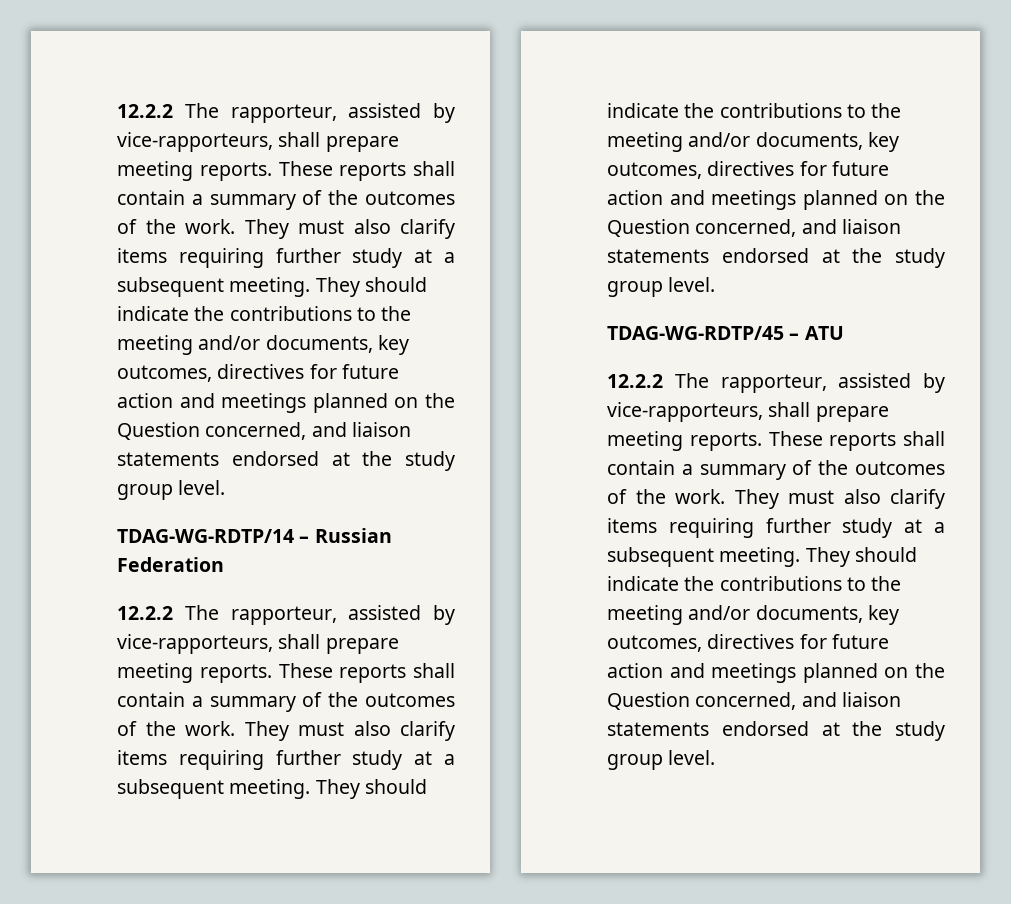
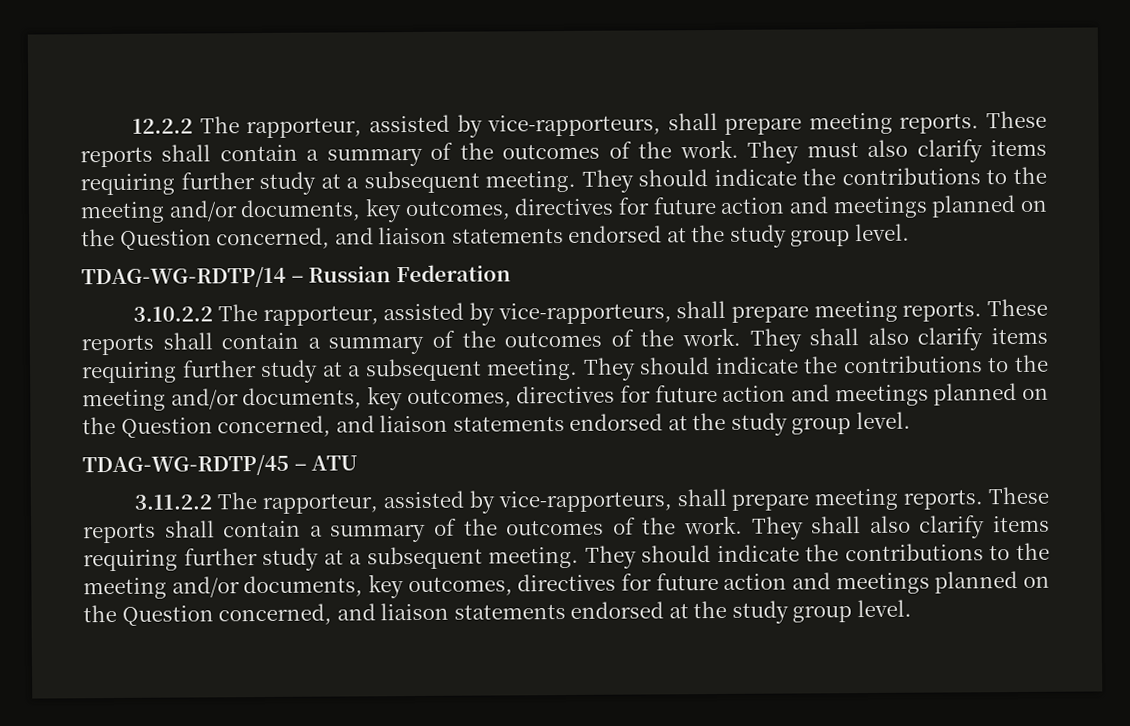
[117,606,173,620] 12.2.2 -> [133,306,214,322] 3.10.2.2
[298,722,344,736] must -> [809,328,860,346] shall
[607,374,663,388] 12.2.2 -> [134,494,213,510] 3.11.2.2
[788,490,834,504] must -> [811,516,862,534] shall

